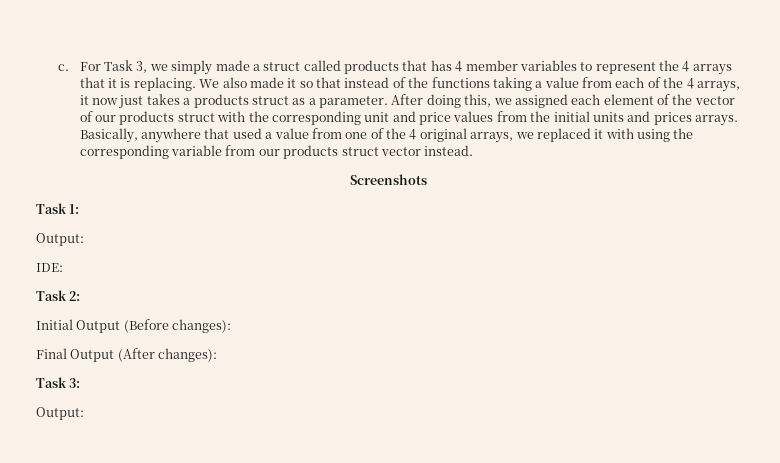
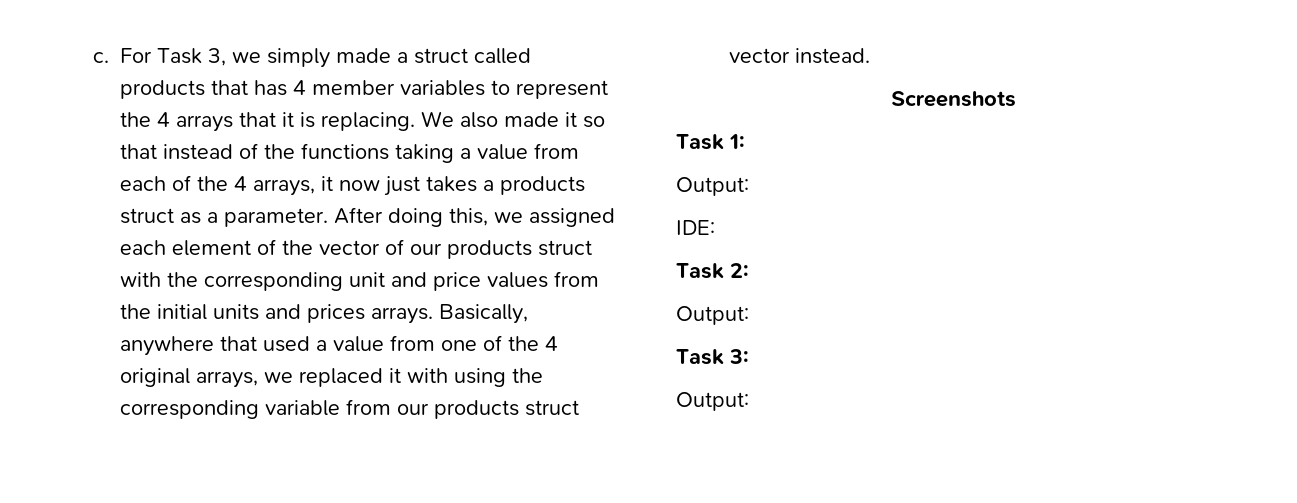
[36,319,232,333] [36,348,218,362] Initial Output (Before changes): // Final Output (After changes): -> [676,306,749,325] Output:

